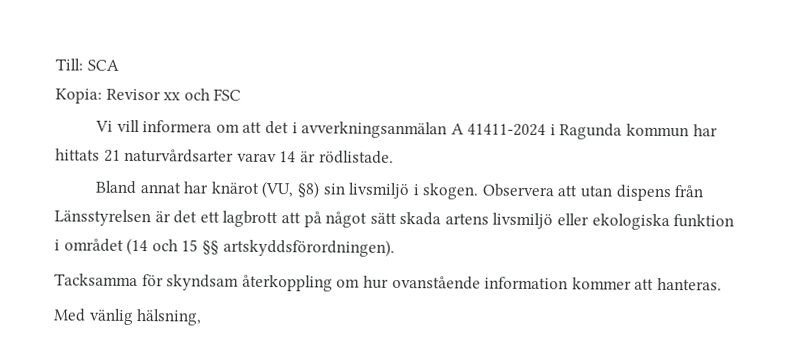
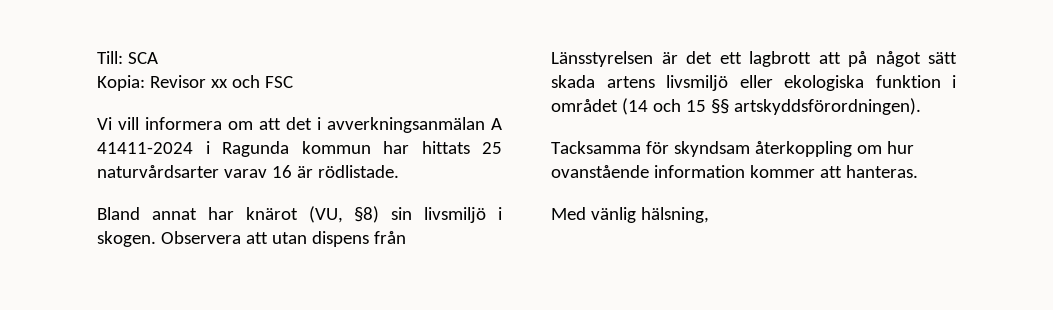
[103,149,121,162] 21 -> [482,142,502,154] 25
[279,151,297,163] 14 -> [271,165,292,178] 16

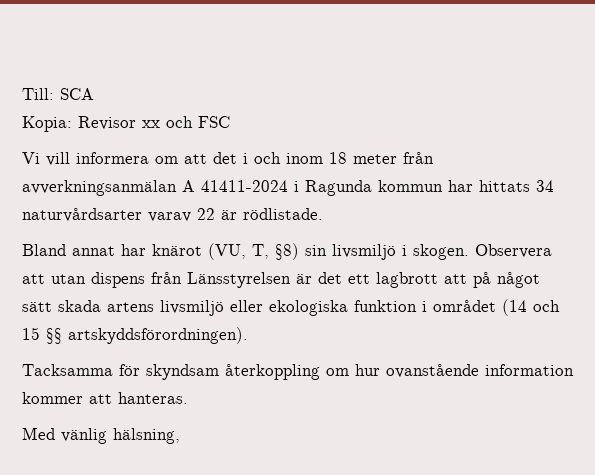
(321, 123) none -> [254,152,434,164] och inom 18 meter från
[482,142,502,154] 25 -> [536,180,554,192] 34
[271,165,292,178] 16 -> [197,208,215,220] 22
(343, 214) none -> [252,244,269,259] T,

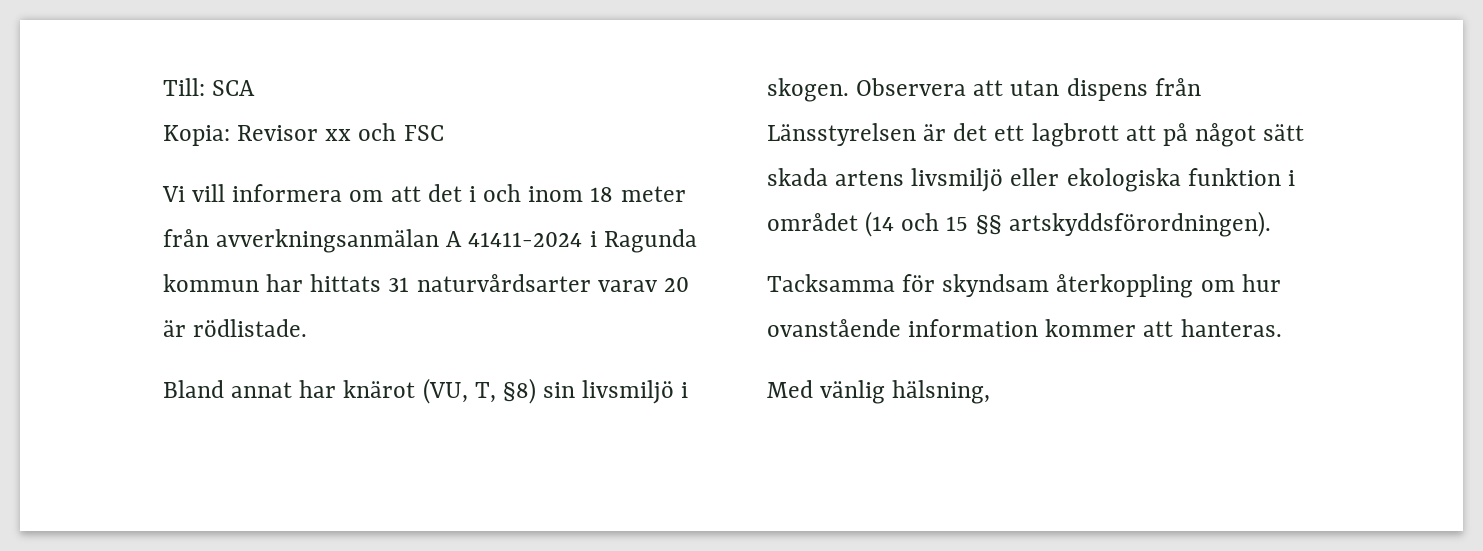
[536,180,554,192] 34 -> [388,277,410,292] 31
[197,208,215,220] 22 -> [663,277,689,292] 20

